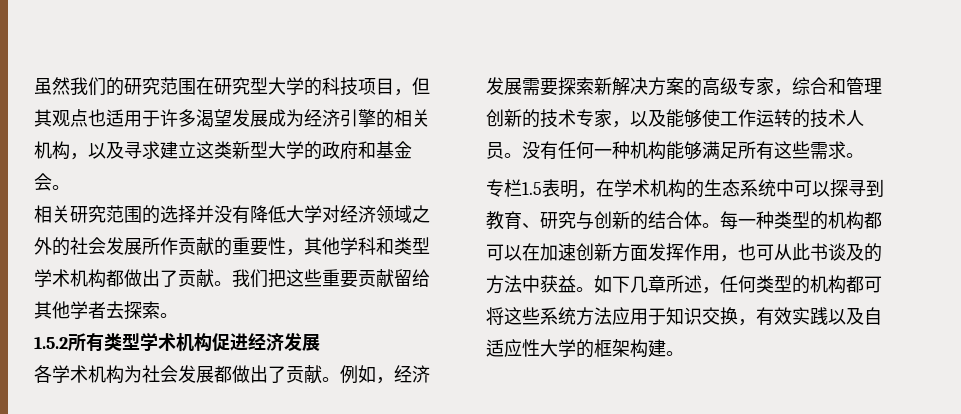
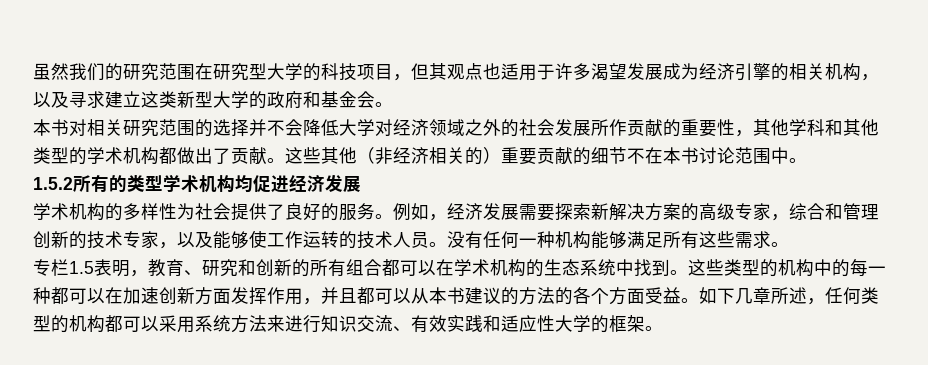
(70, 187) none -> [33,119,87,136] 本书对
[214,205,250,224] 没有 -> [267,119,303,136] 不会
[394,237,430,255] 类型 -> [843,119,879,136] [33,147,87,165] 其他类型的
[232,269,430,288] [34,301,160,320] 我们把这些重要贡献留给其他学者去探索 -> [285,147,789,165] 这些其他（非经济相关的）重要贡献的细节不在本书讨论范围中
[104,332,212,352] 类型学术机构 -> [109,174,253,193] 的类型学术机构均
[34,365,322,384] 各学术机构为社会发展都做出了贡献 -> [33,203,375,221] 学术机构的多样性为社会提供了良好的服务
(596, 194) none -> [148,259,436,277] 教育、研究和创新的所有组合都可以
[794,179,884,198] [486,211,864,230] 可以探寻到教育、研究与创新的结合体。每一种类型的机构 -> [634,259,886,277] [33,287,51,304] 找到。这些类型的机构中的每一种
[738,243,882,262] [486,275,558,294] 也可从此书谈及的方法中获 -> [321,287,663,305] 并且都可以从本书建议的方法的各个方面受
[486,307,540,325] 将这些 -> [141,315,195,333] 以采用
[612,307,756,326] 应用于知识交换， -> [267,315,411,333] 来进行知识交流、
[828,307,882,325] 以及自 -> [483,315,501,332] 和
[630,339,666,358] 构建 -> (645, 323) none

